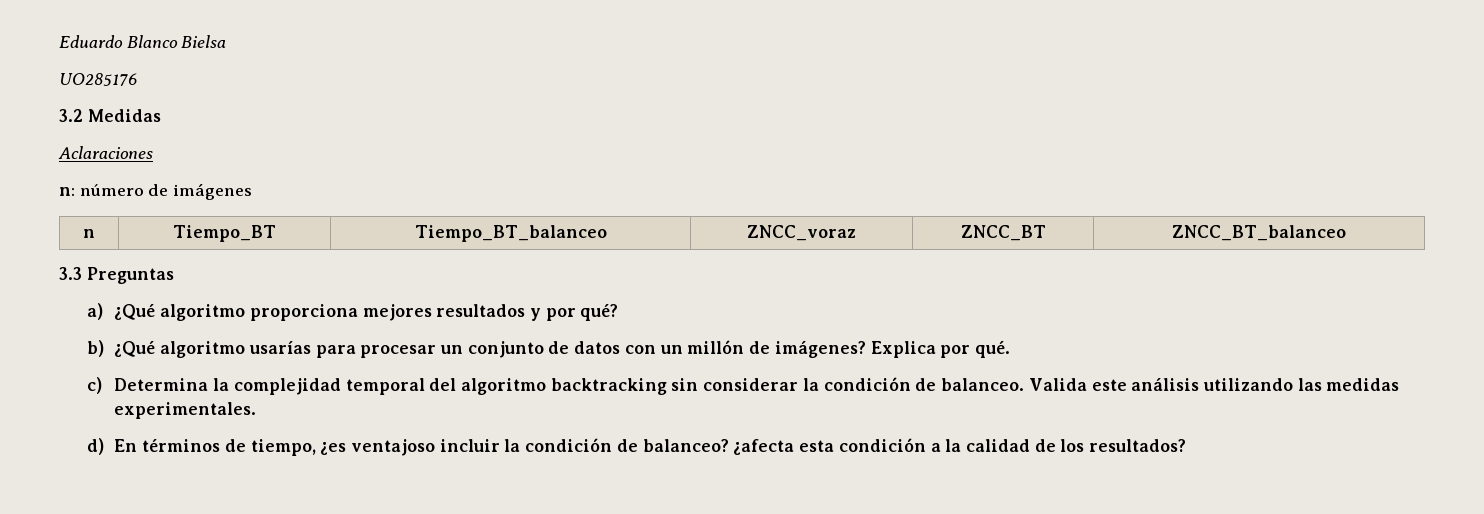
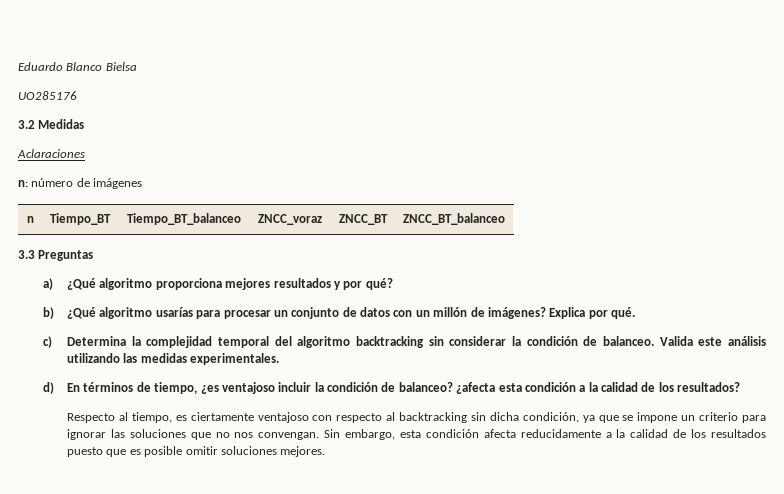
(1187, 445) none -> [67,412,766,423] [67,429,767,440] [67,446,326,457] // Respecto al tiempo, es ciertamente ventajoso con respecto al backtracking sin dicha condición, ya que se impone un criterio para ignorar las soluciones que no nos convengan. Sin embargo, esta condición afecta reducidamente a la calidad de los resultados puesto que es posible omitir soluciones mejores.

